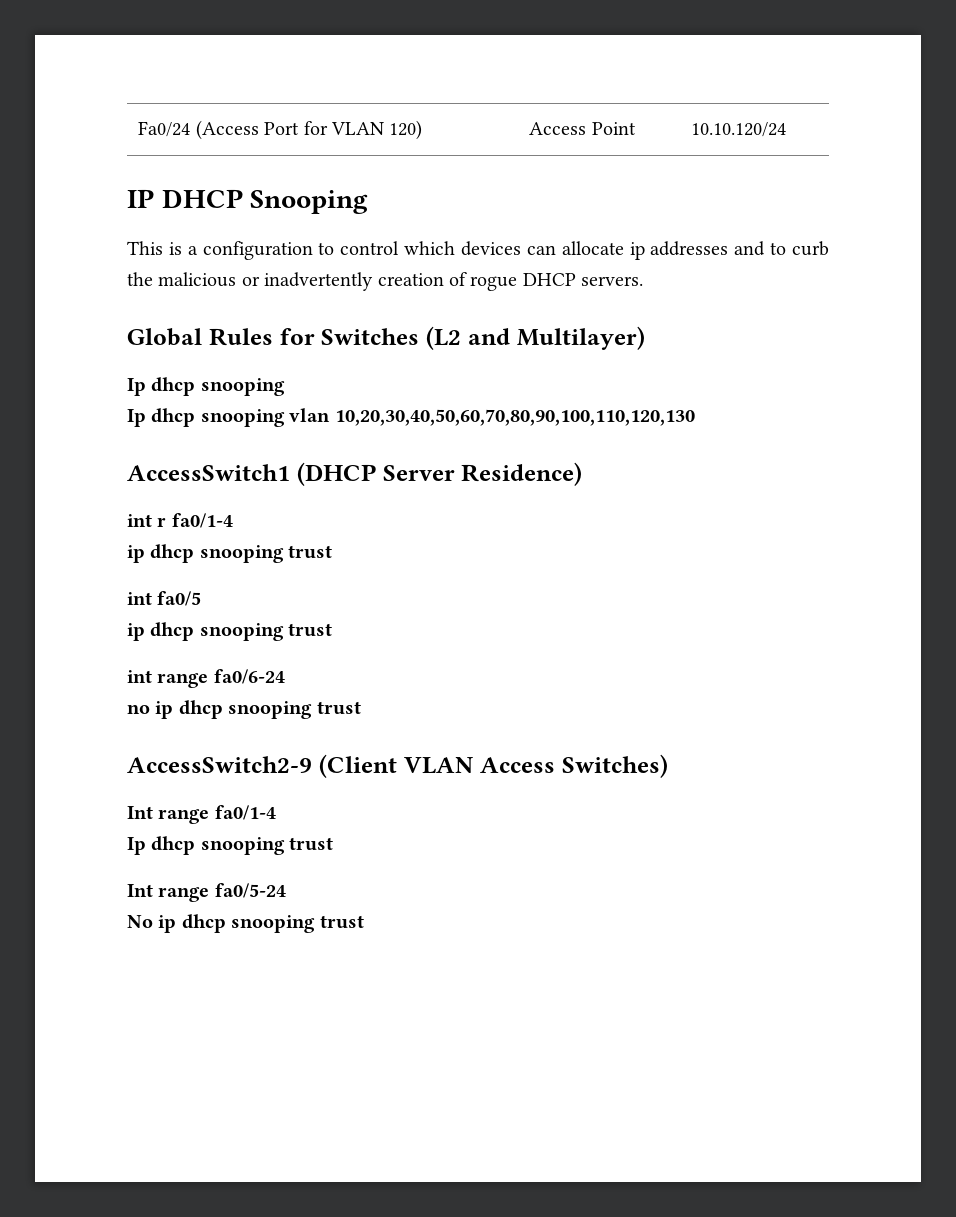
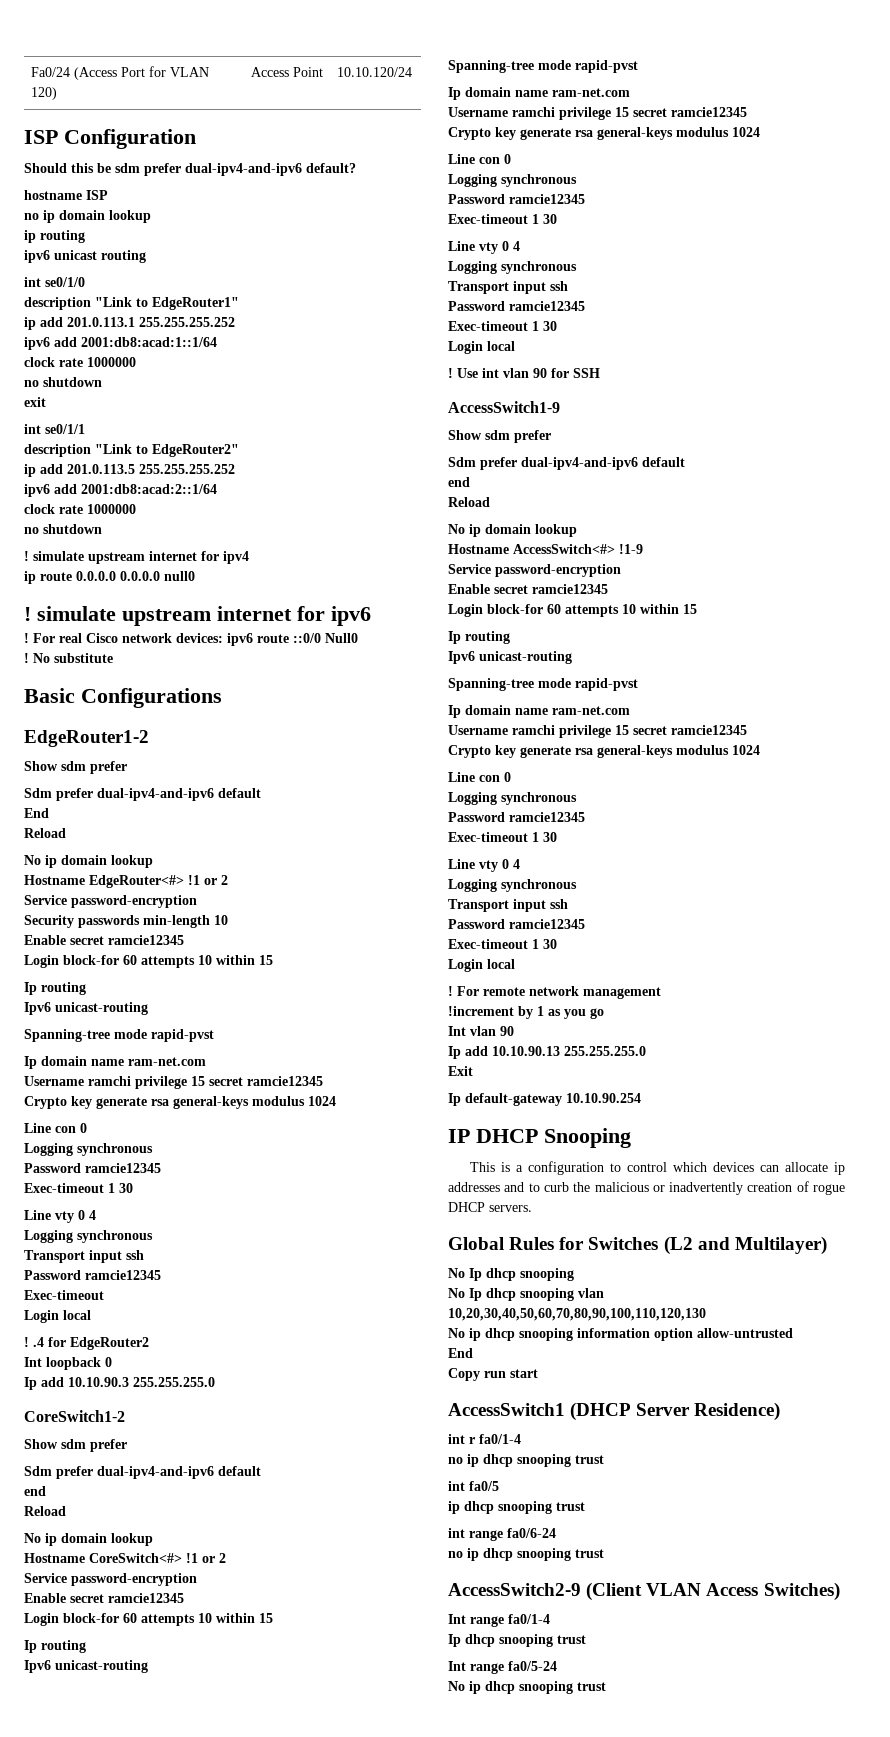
(787, 129) none -> [24,129,196,149] [24,163,356,176] [24,190,108,200] [24,210,151,223] [24,230,85,243] [24,250,146,263] [24,277,85,287] [24,297,239,310] [24,317,235,330] [24,337,217,350] [24,357,136,367] [24,377,102,387] [24,397,46,407] [24,424,85,434] [24,444,239,457] [24,464,235,477] [24,484,217,497] [24,504,136,514] [24,524,102,534] [24,551,249,564] [24,571,195,584] [24,606,371,626] [24,633,358,646] [24,653,113,663] [24,688,222,708] [24,730,149,747] [24,761,127,774] [24,788,261,801] [24,808,49,818] [24,828,66,838] [24,855,153,868] [24,875,228,888] [24,895,197,908] [24,915,228,928] [24,935,184,945] [24,955,273,968] [24,982,86,995] [24,1002,148,1015] [24,1029,214,1042] [24,1056,206,1069] [24,1076,323,1089] [24,1096,336,1109] [24,1123,87,1133] [24,1143,153,1156] [24,1163,161,1173] [24,1183,133,1193] [24,1210,96,1223] [24,1230,153,1243] [24,1250,144,1263] [24,1270,161,1280] [24,1290,104,1300] [24,1310,91,1323] [24,1337,149,1350] [24,1357,112,1370] [24,1377,215,1390] [24,1410,125,1422] [24,1439,127,1452] [24,1466,261,1479] [24,1486,46,1496] [24,1506,66,1516] [24,1533,153,1546] [24,1553,226,1563] [24,1573,197,1586] [24,1593,184,1603] [24,1613,273,1626] [24,1640,86,1653] [24,1660,148,1673] [448,60,638,73] [448,87,630,100] [448,107,747,120] [448,127,760,140] [448,154,511,164] [448,174,577,187] [448,194,585,204] [448,214,557,224] [448,241,520,254] [448,261,577,274] [448,281,568,294] [448,301,585,311] [448,321,557,331] [448,341,515,354] [448,368,600,378] [448,401,560,413] [448,430,551,443] [448,457,685,470] [448,477,470,487] [448,497,490,507] [448,524,577,537] [448,544,643,554] [448,564,621,577] [448,584,608,594] [448,604,697,617] [448,631,510,644] [448,651,572,664] [448,678,638,691] [448,705,630,718] [448,725,747,738] [448,745,760,758] [448,772,511,782] [448,792,577,805] [448,812,585,822] [448,832,557,842] [448,859,520,872] [448,879,577,892] [448,899,568,912] [448,919,585,929] [448,939,557,949] [448,959,515,972] [448,986,661,999] [448,1006,604,1019] [448,1026,514,1036] [448,1046,646,1059] [448,1066,473,1076] [448,1093,641,1106] // ISP Configuration // Should this be sdm prefer dual-ipv4-and-ipv6 default? // hostname ISP // no ip domain lookup // ip routing // ipv6 unicast routing // int se0/1/0 // description "Link to EdgeRouter1" // ip add 201.0.113.1 255.255.255.252 // ipv6 add 2001:db8:acad:1::1/64 // clock rate 1000000 // no shutdown // exit // int se0/1/1 // description "Link to EdgeRouter2" // ip add 201.0.113.5 255.255.255.252 // ipv6 add 2001:db8:acad:2::1/64 // clock rate 1000000 // no shutdown // ! simulate upstream internet for ipv4 // ip route 0.0.0.0 0.0.0.0 null0 // ! simulate upstream internet for ipv6 // ! For real Cisco network devices: ipv6 route ::0/0 Null0 // ! No substitute // Basic Configurations // EdgeRouter1-2 // Show sdm prefer // Sdm prefer dual-ipv4-and-ipv6 default // End // Reload // No ip domain lookup // Hostname EdgeRouter<#> !1 or 2 // Service password-encryption // Security passwords min-length 10 // Enable secret ramcie12345 // Login block-for 60 attempts 10 within 15 // Ip routing // Ipv6 unicast-routing // Spanning-tree mode rapid-pvst // Ip domain name ram-net.com // Username ramchi privilege 15 secret ramcie12345 // Crypto key generate rsa general-keys modulus 1024 // Line con 0 // Logging synchronous // Password ramcie12345 // Exec-timeout 1 30 // Line vty 0 4 // Logging synchronous // Transport input ssh // Password ramcie12345 // Exec-timeout // Login local // ! .4 for EdgeRouter2 // Int loopback 0 // Ip add 10.10.90.3 255.255.255.0 // CoreSwitch1-2 // Show sdm prefer // Sdm prefer dual-ipv4-and-ipv6 default // end // Reload // No ip domain lookup // Hostname CoreSwitch<#> !1 or 2 // Service password-encryption // Enable secret ramcie12345 // Login block-for 60 attempts 10 within 15 // Ip routing // Ipv6 unicast-routing // Spanning-tree mode rapid-pvst // Ip domain name ram-net.com // Username ramchi privilege 15 secret ramcie12345 // Crypto key generate rsa general-keys modulus 1024 // Line con 0 // Logging synchronous // Password ramcie12345 // Exec-timeout 1 30 // Line vty 0 4 // Logging synchronous // Transport input ssh // Password ramcie12345 // Exec-timeout 1 30 // Login local // ! Use int vlan 90 for SSH // AccessSwitch1-9 // Show sdm prefer // Sdm prefer dual-ipv4-and-ipv6 default // end // Reload // No ip domain lookup // Hostname AccessSwitch<#> !1-9 // Service password-encryption // Enable secret ramcie12345 // Login block-for 60 attempts 10 within 15 // Ip routing // Ipv6 unicast-routing // Spanning-tree mode rapid-pvst // Ip domain name ram-net.com // Username ramchi privilege 15 secret ramcie12345 // Crypto key generate rsa general-keys modulus 1024 // Line con 0 // Logging synchronous // Password ramcie12345 // Exec-timeout 1 30 // Line vty 0 4 // Logging synchronous // Transport input ssh // Password ramcie12345 // Exec-timeout 1 30 // Login local // ! For remote network management // !increment by 1 as you go // Int vlan 90 // Ip add 10.10.90.13 255.255.255.0 // Exit // Ip default-gateway 10.10.90.254
(645, 338) none -> [448,1268,465,1278] No
(285, 387) none -> [448,1288,465,1298] No
(695, 417) none -> [448,1328,793,1341] [448,1348,473,1358] [448,1368,538,1381] // No ip dhcp snooping information option allow-untrusted // End // Copy run start
(233, 520) none -> [448,1457,463,1464] no

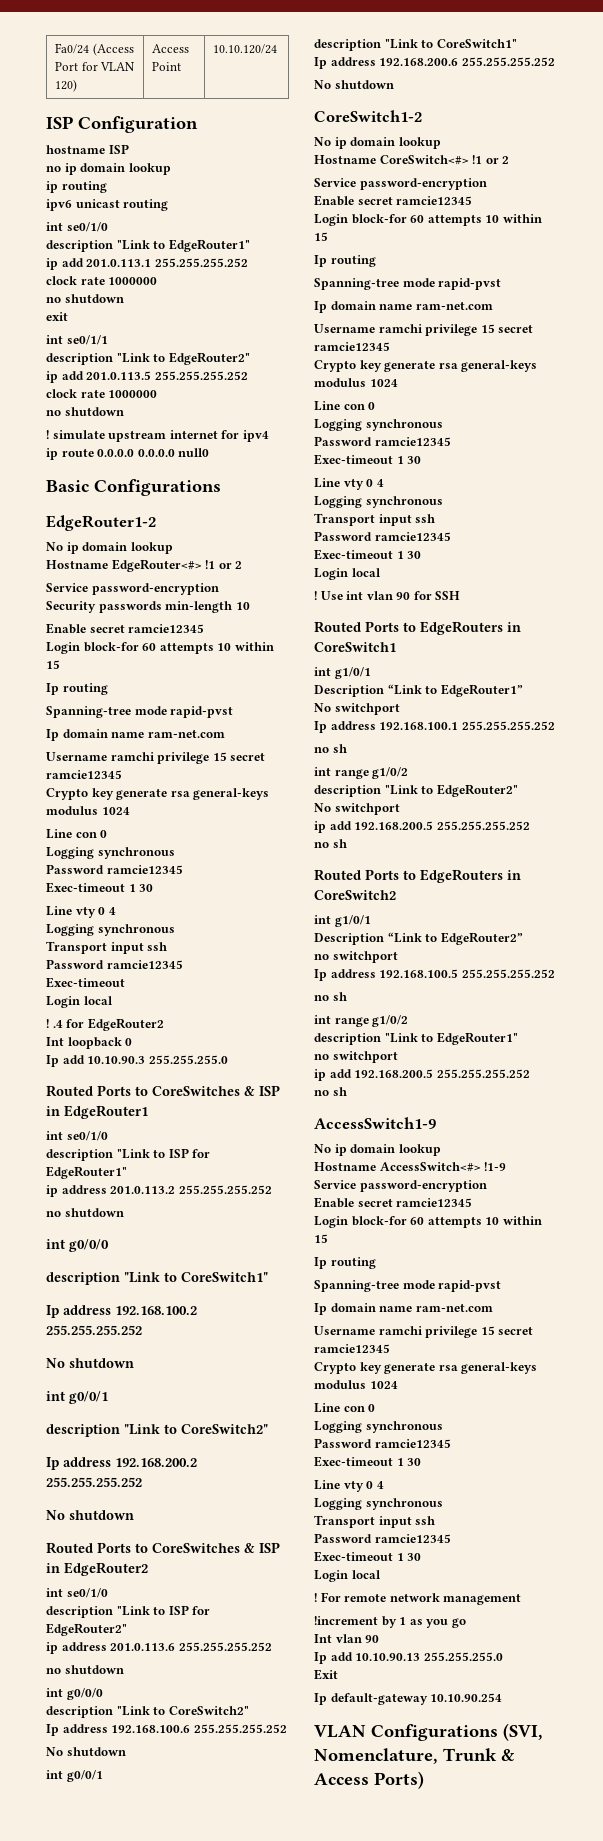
[24,163,356,176] // Should this be sdm prefer dual-ipv4-and-ipv6 default? -> (198, 124) none
[24,337,217,350] // ipv6 add 2001:db8:acad:1::1/64 -> (248, 262) none
[24,484,217,497] // ipv6 add 2001:db8:acad:2::1/64 -> (248, 375) none
[24,606,371,626] [24,633,358,646] [24,653,113,663] [24,688,222,708] [24,730,149,747] [24,761,127,774] [24,788,261,801] [24,808,49,818] [24,828,66,838] ! simulate upstream internet for ipv6 // ! For real Cisco network devices: ipv6 route ::0/0 Null0 // ! No substitute // Basic Configurations // EdgeRouter1-2 // Show sdm prefer // Sdm prefer dual-ipv4-and-ipv6 default // End // Reload -> [46,479,221,496] [46,515,156,531] Basic Configurations // EdgeRouter1-2
[24,1002,148,1015] // Ipv6 unicast-routing -> (108, 689) none
[24,1410,125,1422] [24,1439,127,1452] [24,1466,261,1479] [24,1486,46,1496] [24,1506,66,1516] CoreSwitch1-2 // Show sdm prefer // Sdm prefer dual-ipv4-and-ipv6 default // end // Reload -> [46,1085,280,1097] [46,1105,148,1119] [46,1131,108,1141] [46,1148,211,1161] [46,1166,127,1179] [46,1185,272,1197] [46,1208,124,1217] [46,1239,109,1252] [46,1272,268,1285] [46,1305,197,1318] [46,1325,142,1335] [46,1358,134,1368] [46,1391,108,1404] [46,1424,268,1437] [46,1457,197,1470] [46,1477,142,1487] [46,1510,134,1520] [46,1542,280,1554] [46,1562,148,1576] [46,1588,108,1598] [46,1605,211,1618] [46,1623,127,1636] [46,1642,272,1654] [46,1665,124,1674] [46,1688,103,1700] [46,1706,249,1718] [46,1724,287,1736] [46,1747,126,1756] [46,1770,103,1782] [314,39,517,51] [314,57,555,69] [314,80,394,89] [314,110,422,122] Routed Ports to CoreSwitches & ISP in EdgeRouter1 // int se0/1/0 // description "Link to ISP for EdgeRouter1" // ip address 201.0.113.2 255.255.255.252 // no shutdown // int g0/0/0 // description "Link to CoreSwitch1" // Ip address 192.168.100.2 255.255.255.252 // No shutdown // int g0/0/1 // description "Link to CoreSwitch2" // Ip address 192.168.200.2 255.255.255.252 // No shutdown // Routed Ports to CoreSwitches & ISP in EdgeRouter2 // int se0/1/0 // description "Link to ISP for EdgeRouter2" // ip address 201.0.113.6 255.255.255.252 // no shutdown // int g0/0/0 // description "Link to CoreSwitch2" // Ip address 192.168.100.6 255.255.255.252 // No shutdown // int g0/0/1 // description "Link to CoreSwitch1" // Ip address 192.168.200.6 255.255.255.252 // No shutdown // CoreSwitch1-2
[24,1660,148,1673] // Ipv6 unicast-routing -> (376, 261) none
[448,401,560,413] [448,430,551,443] [448,457,685,470] [448,477,470,487] [448,497,490,507] AccessSwitch1-9 // Show sdm prefer // Sdm prefer dual-ipv4-and-ipv6 default // end // Reload -> [314,621,521,635] [314,642,396,652] [314,667,371,679] [314,684,523,697] [314,703,400,715] [314,721,555,733] [314,744,347,753] [314,767,409,779] [314,784,518,797] [314,803,400,815] [314,821,530,833] [314,839,347,848] [314,869,521,883] [314,890,396,900] [314,915,371,927] [314,932,523,945] [314,951,398,963] [314,969,555,981] [314,992,347,1001] [314,1015,409,1027] [314,1032,518,1045] [314,1051,398,1063] [314,1069,530,1081] [314,1087,347,1096] [314,1117,436,1129] Routed Ports to EdgeRouters in CoreSwitch1 // int g1/0/1 // Description “Link to EdgeRouter1” // No switchport // Ip address 192.168.100.1 255.255.255.252 // no sh // int range g1/0/2 // description "Link to EdgeRouter2" // No switchport // ip add 192.168.200.5 255.255.255.252 // no sh // Routed Ports to EdgeRouters in CoreSwitch2 // int g1/0/1 // Description “Link to EdgeRouter2” // no switchport // Ip address 192.168.100.5 255.255.255.252 // no sh // int range g1/0/2 // description "Link to EdgeRouter1" // no switchport // ip add 192.168.200.5 255.255.255.252 // no sh // AccessSwitch1-9
[448,651,572,664] // Ipv6 unicast-routing -> (376, 1263) none
[448,1128,631,1148] [470,1161,845,1175] [448,1181,845,1195] [448,1202,532,1212] [448,1236,827,1255] [448,1268,574,1281] [448,1288,604,1301] [448,1308,706,1321] [448,1328,793,1341] [448,1348,473,1358] [448,1368,538,1381] [448,1402,781,1421] [448,1434,521,1444] [448,1454,604,1467] [448,1481,499,1491] [448,1501,585,1514] [448,1528,556,1541] [448,1548,604,1561] [448,1582,840,1601] [448,1614,550,1627] [448,1634,586,1647] [448,1661,557,1674] [448,1681,606,1694] IP DHCP Snooping // This is a configuration to control which devices can allocate ip addresses and to curb the malicious or inadvertently creation of rogue DHCP servers. // Global Rules for Switches (L2 and Multilayer) // No Ip dhcp snooping // No Ip dhcp snooping vlan 10,20,30,40,50,60,70,80,90,100,110,120,130 // No ip dhcp snooping information option allow-untrusted // End // Copy run start // AccessSwitch1 (DHCP Server Residence) // int r fa0/1-4 // no ip dhcp snooping trust // int fa0/5 // ip dhcp snooping trust // int range fa0/6-24 // no ip dhcp snooping trust // AccessSwitch2-9 (Client VLAN Access Switches) // Int range fa0/1-4 // Ip dhcp snooping trust // Int range fa0/5-24 // No ip dhcp snooping trust -> [314,1723,543,1741] [314,1748,515,1764] [314,1771,424,1789] VLAN Configurations (SVI, Nomenclature, Trunk & Access Ports)

